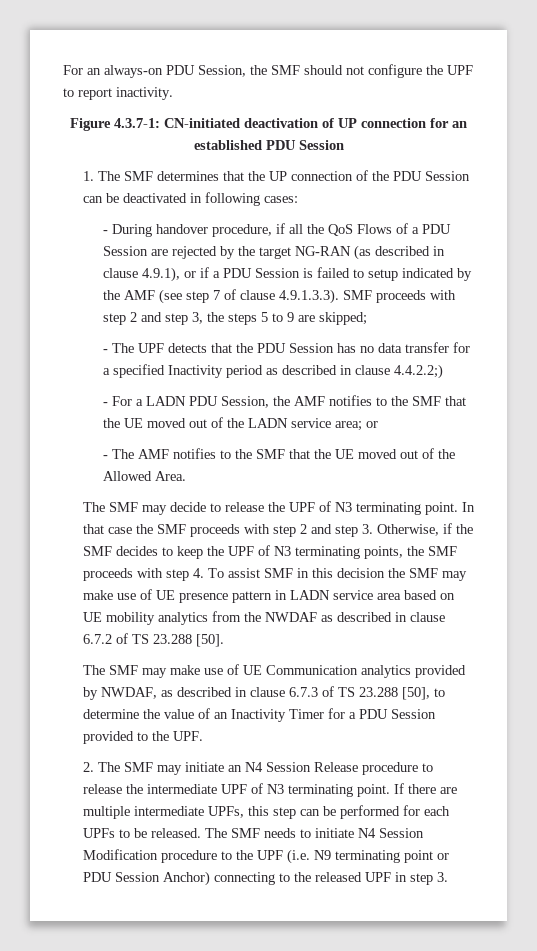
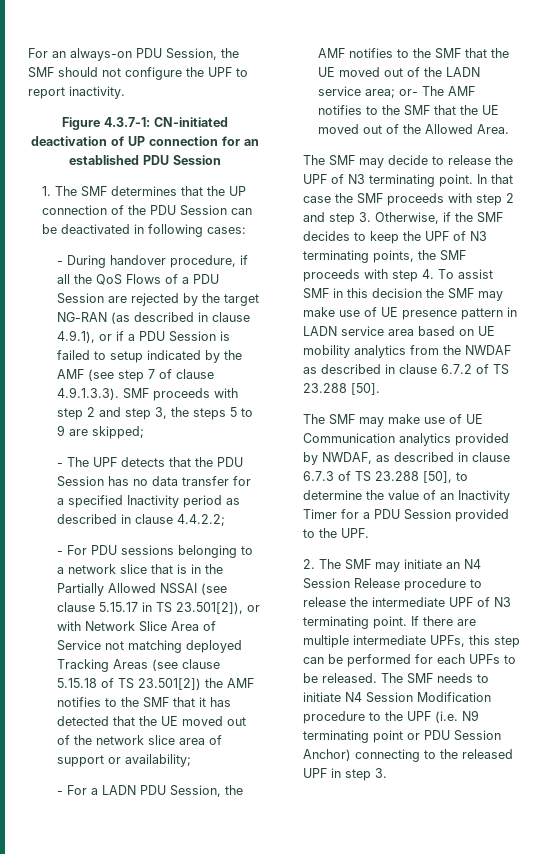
[393,364,443,379] 4.4.2.2;) -> [176,514,225,526] [56,545,253,558] [56,564,223,574] [56,583,227,596] [56,602,260,614] [56,621,216,632] [56,640,242,653] [56,659,220,672] [56,678,254,690] [56,697,231,708] [56,716,246,726] [56,735,222,745] [56,754,191,767] 4.4.2.2; // - For PDU sessions belonging to a network slice that is in the Partially Allowed NSSAI (see clause 5.15.17 in TS 23.501[2]), or with Network Slice Area of Service not matching deployed Tracking Areas (see clause 5.15.18 of TS 23.501[2]) the AMF notifies to the SMF that it has detected that the UE moved out of the network slice area of support or availability;
[365,421,378,428] [102,455,108,459] or // - -> [398,89,418,96] or-

